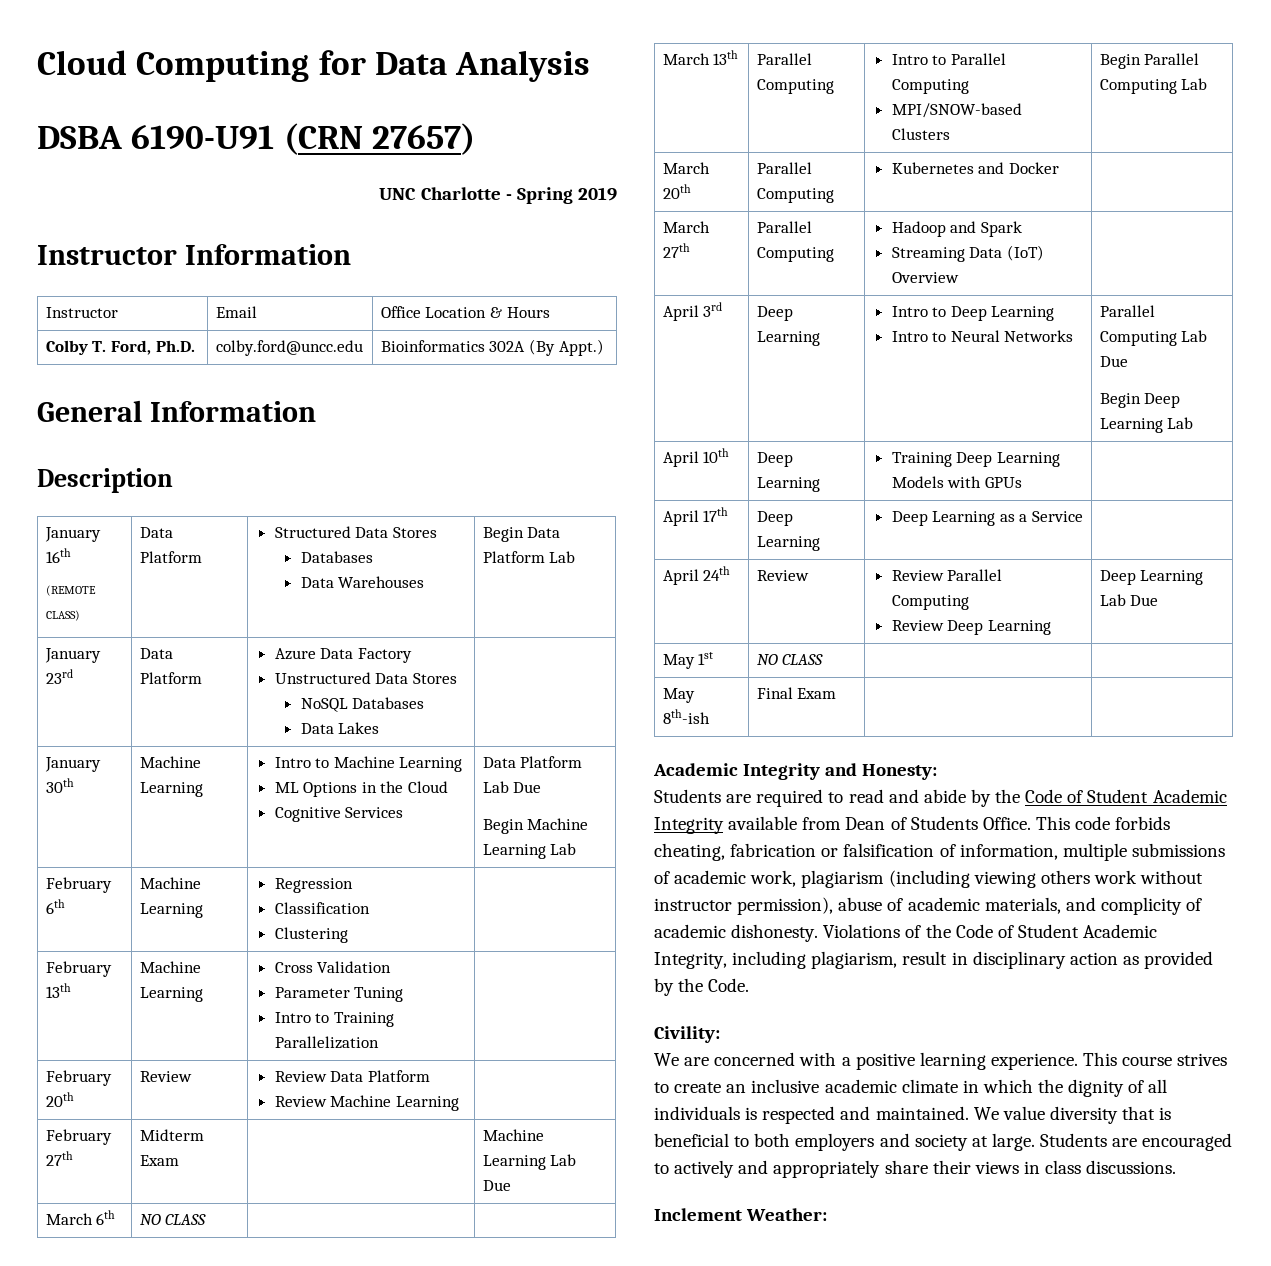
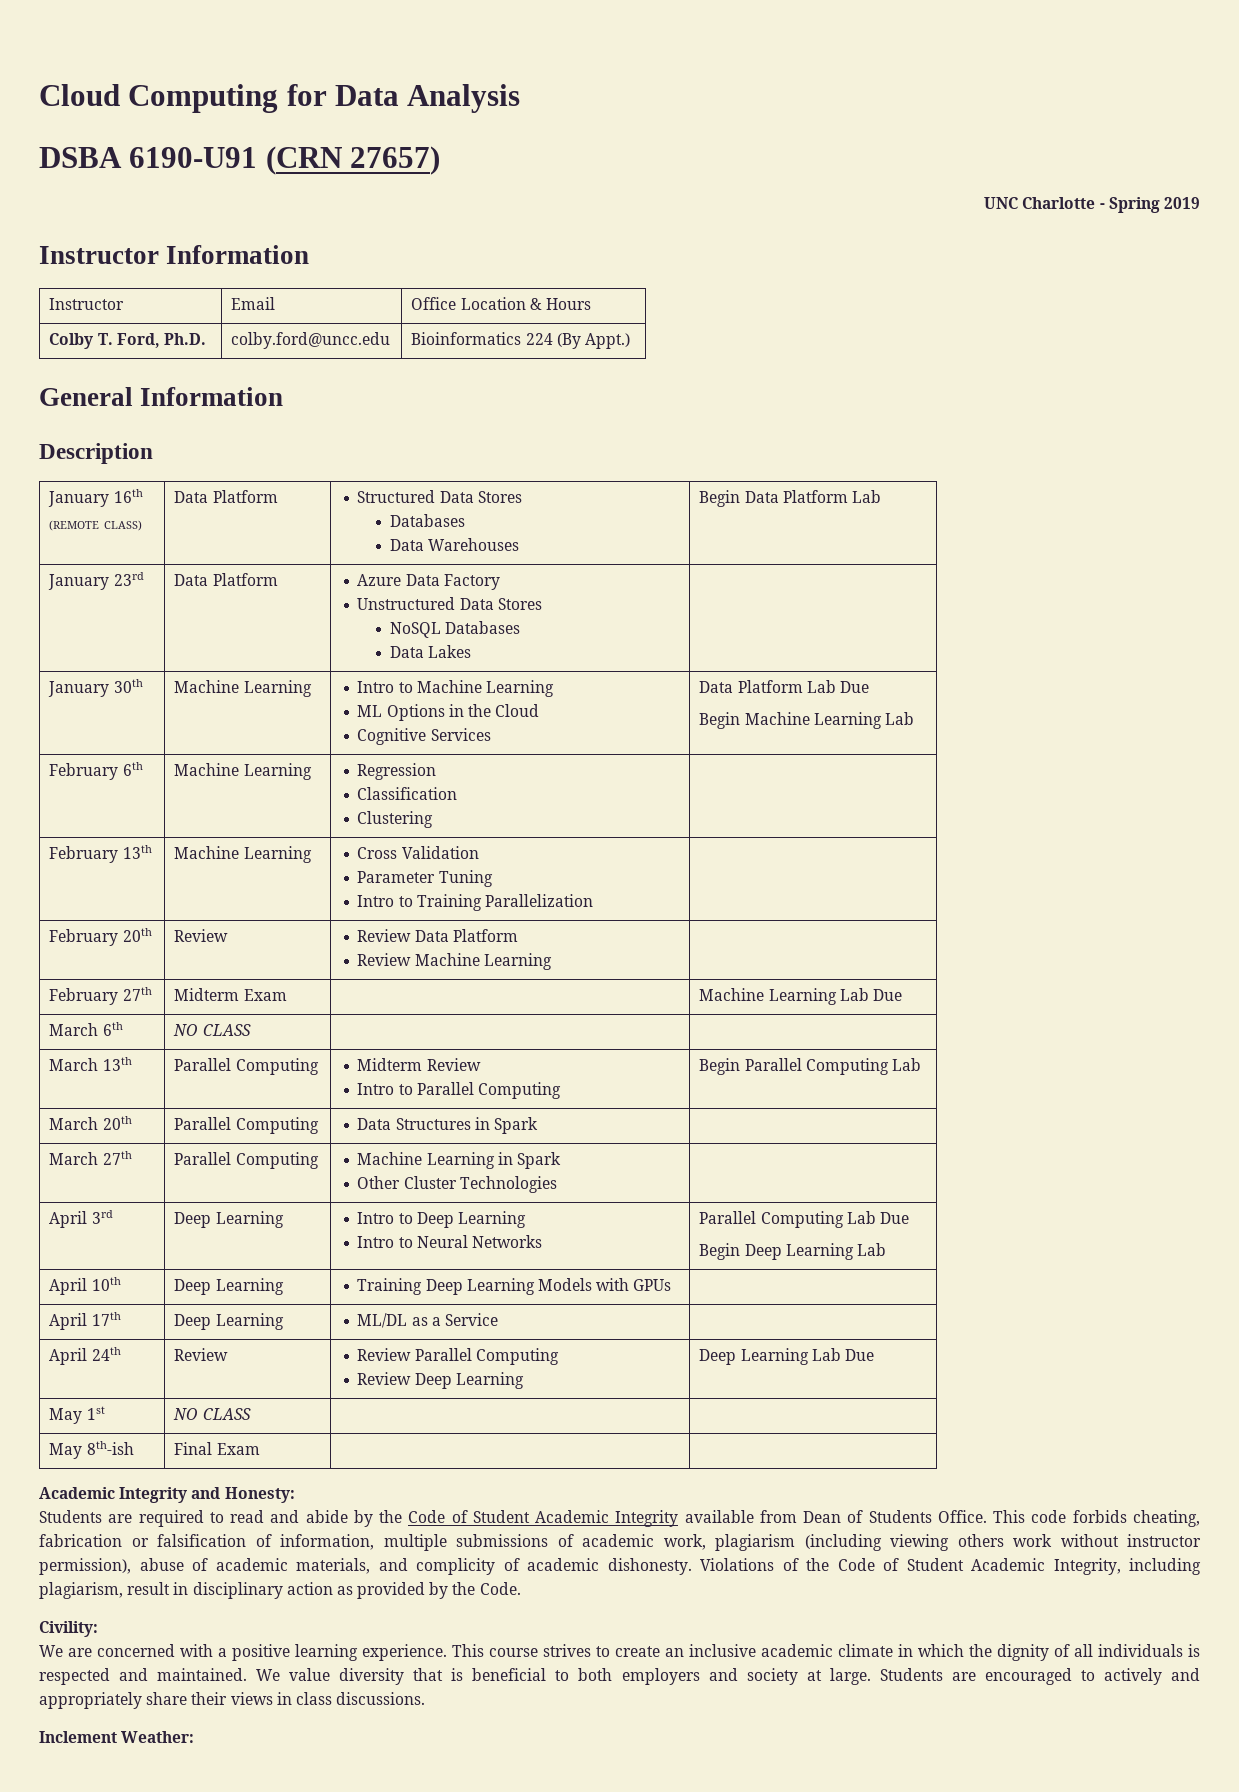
[489,341,526,352] 302A -> [525,333,553,345] 224
(834, 86) none -> [357,1058,481,1071] Midterm Review //
[891,103,1022,118] [891,128,950,140] // MPI/SNOW-based Clusters -> (562, 1090) none
[891,162,1059,174] Kubernetes and Docker -> [357,1117,539,1134] Data Structures in Spark
[891,221,1022,237] [891,245,1044,262] [891,272,959,283] Hadoop and Spark // Streaming Data (IoT) Overview -> [357,1152,562,1169] [357,1176,557,1193] Machine Learning in Spark // Other Cluster Technologies
[891,511,996,526] Deep Learning -> [357,1313,408,1328] ML/DL

